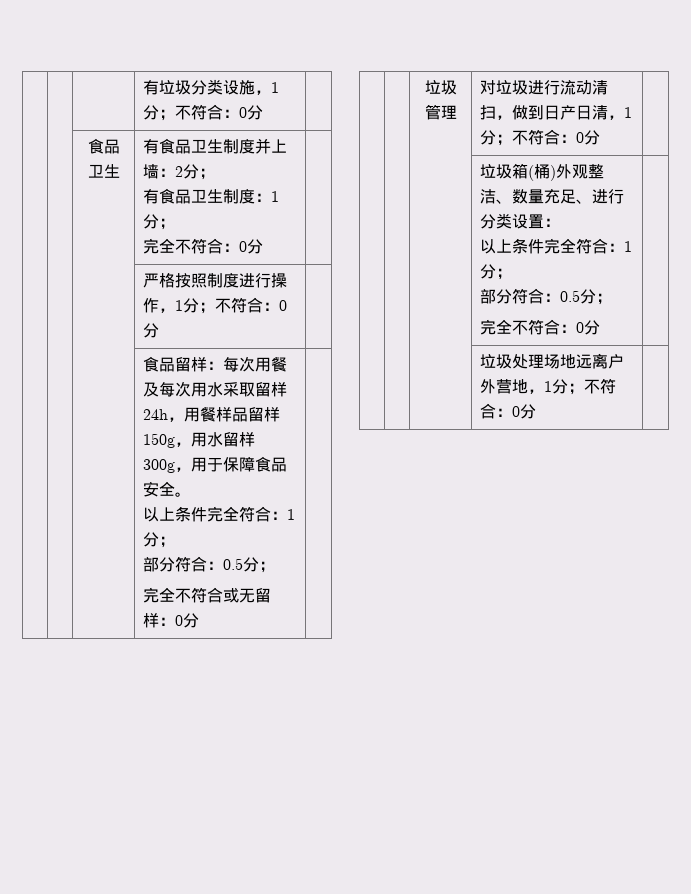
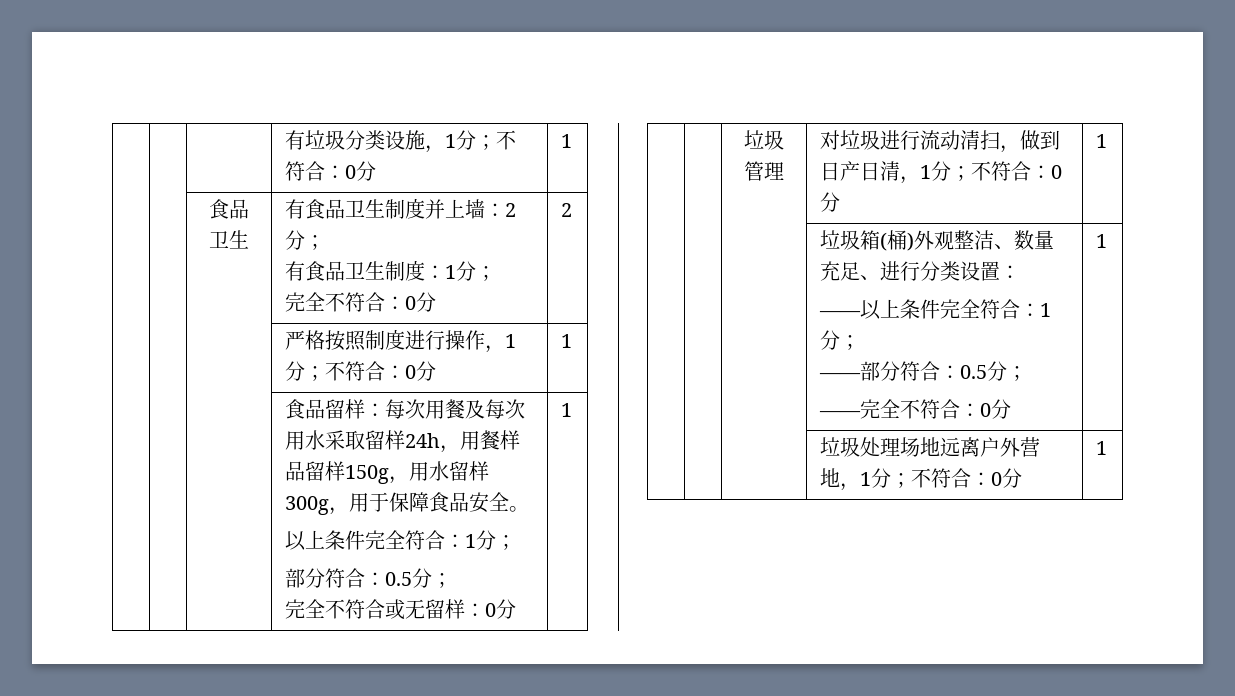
(263, 112) none -> [560,134,572,148] 1
(263, 246) none -> [560,203,572,217] 2
(159, 330) none -> [560,334,572,348] 1
(199, 620) none -> [560,403,572,417] 1
(600, 137) none -> [1095,134,1107,148] 1
[479,238,632,254] [479,264,512,280] [479,288,612,305] [479,319,600,335] 以上条件完全符合：1分； // 部分符合：0.5分； // 完全不符合：0分 | -> [818,299,1051,320] [819,330,860,350] [818,361,1027,381] [818,399,1011,419] [1095,234,1107,248] ——以上条件完全符合：1分； // ——部分符合：0.5分； // ——完全不符合：0分 | 1
(536, 411) none -> [1095,441,1107,455] 1

